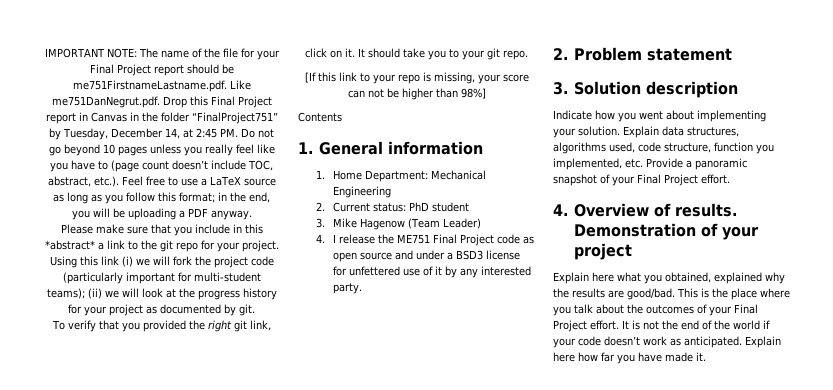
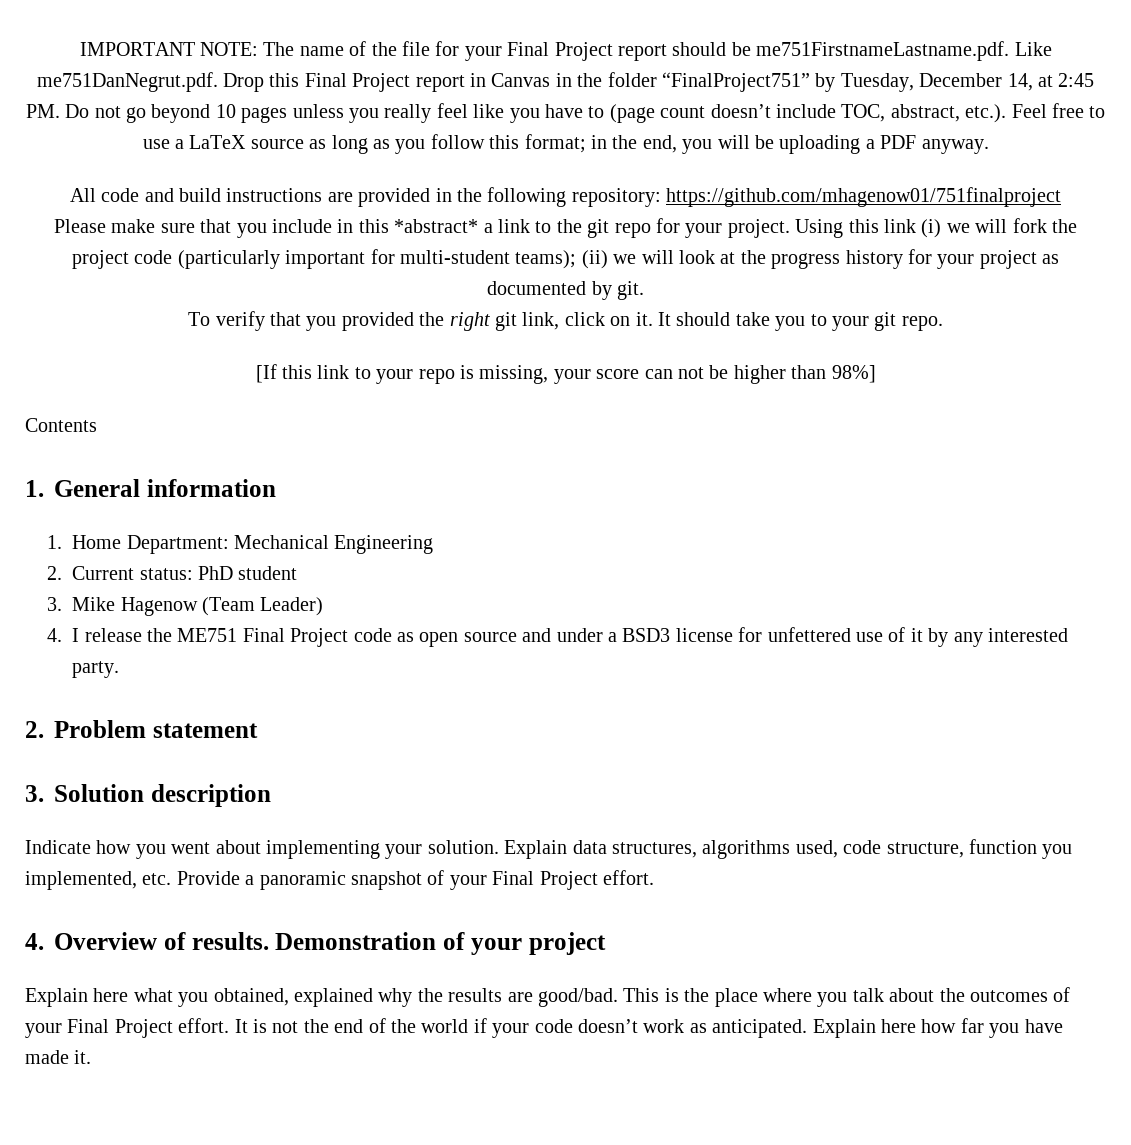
(252, 215) none -> [69,187,1062,207] // All code and build instructions are provided in the following repository: https://github.com/mhagenow01/751finalproject

